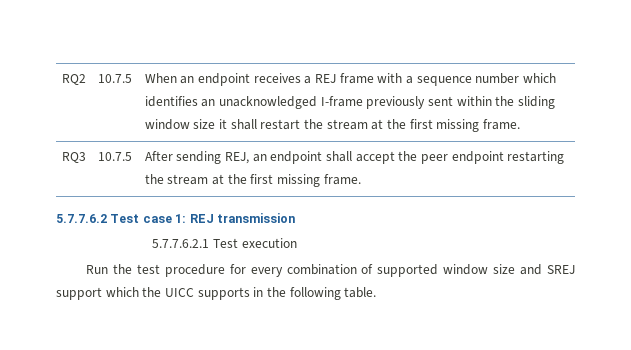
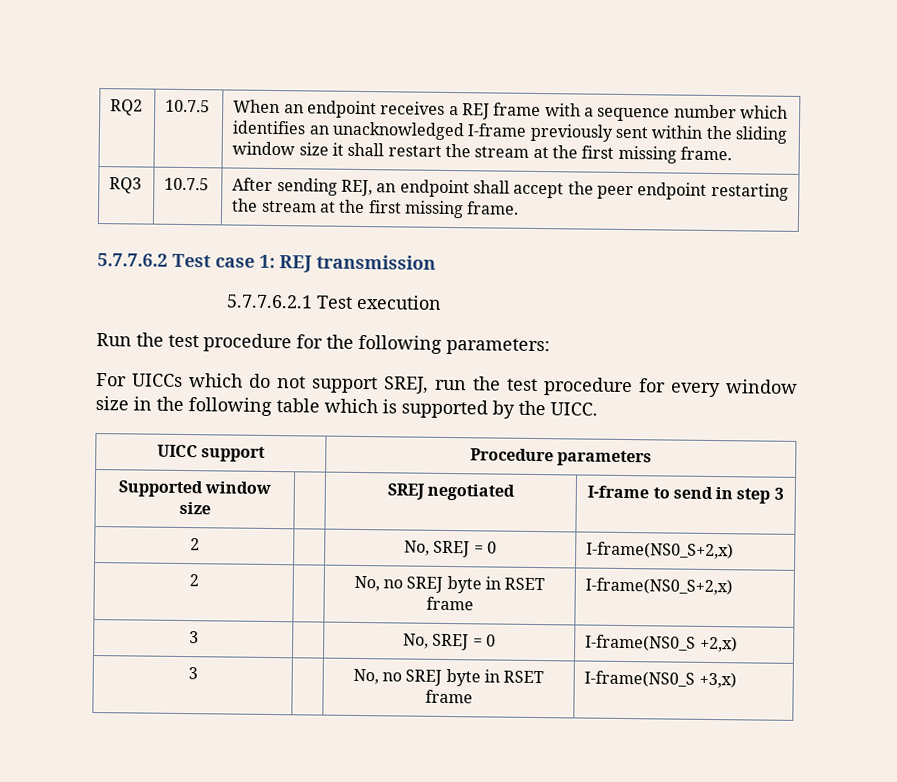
[250,264,575,277] [56,287,377,300] every combination of supported window size and SREJ support which the UICC supports in the following table. -> [326,334,550,356] [96,373,798,398] [95,396,598,419] [156,444,267,462] [469,448,653,467] [117,480,272,498] [178,501,211,515] [386,483,516,501] [587,485,784,504] [189,538,200,551] [404,540,497,558] [586,541,735,560] [188,574,199,587] [353,575,546,594] [425,596,474,611] [585,577,734,596] [188,631,199,644] [403,633,496,651] [585,634,738,653] [187,667,198,680] [352,668,545,687] [424,689,473,704] [584,670,737,689] the following parameters: // For UICCs which do not support SREJ, run the test procedure for every window size in the following table which is supported by the UICC. // UICC support | Procedure parameters // Supported window size | | SREJ negotiated | I-frame to send in step 3 // 2 | | No, SREJ = 0 | I-frame(NS0_S+2,x) // 2 | | No, no SREJ byte in RSET frame | I-frame(NS0_S+2,x) // 3 | | No, SREJ = 0 | I-frame(NS0_S +2,x) // 3 | | No, no SREJ byte in RSET frame | I-frame(NS0_S +3,x)

